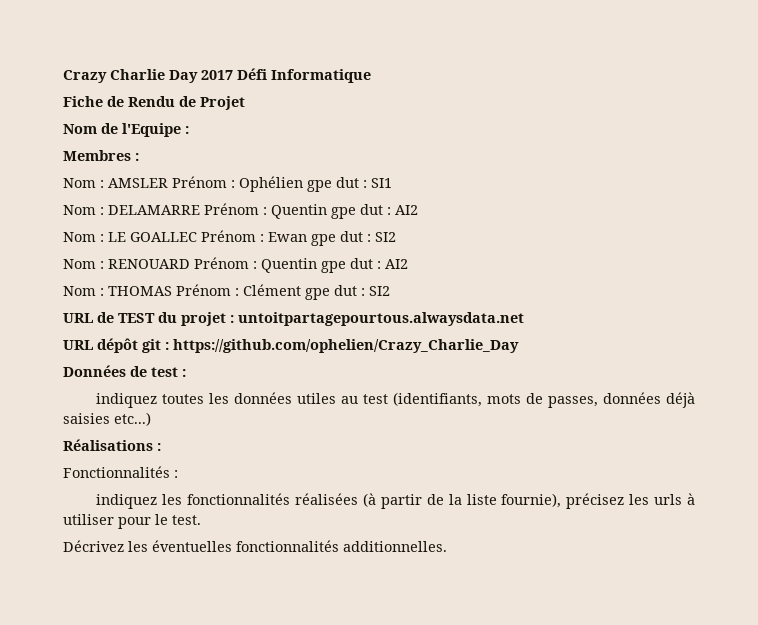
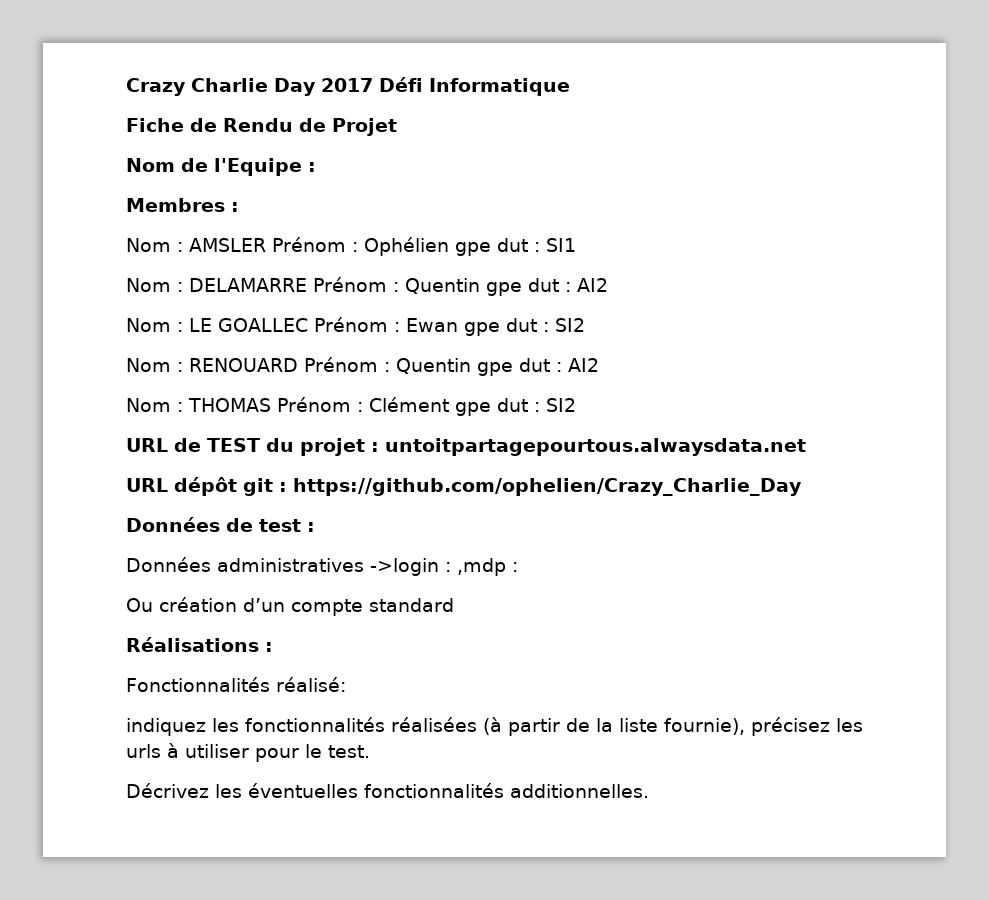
[96,392,696,408] [63,412,151,426] indiquez toutes les données utiles au test (identifiants, mots de passes, données déjà saisies etc...) -> [126,557,518,576] [126,597,454,616] Données administratives ->login : ,mdp : // Ou création d’un compte standard
[174,470,178,478] : -> [275,677,346,692] réalisé:

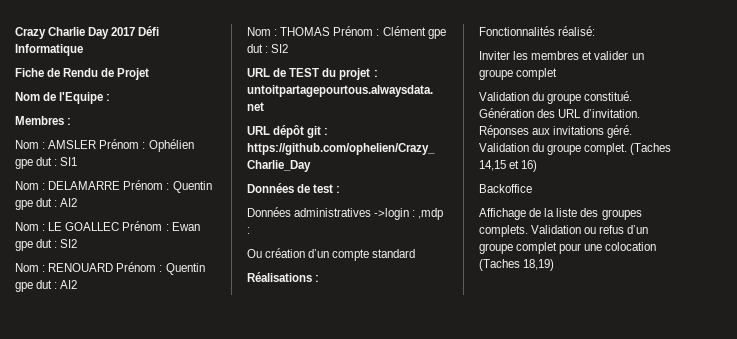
[126,717,863,736] [126,743,370,762] [126,783,649,798] indiquez les fonctionnalités réalisées (à partir de la liste fournie), précisez les urls à utiliser pour le test. // Décrivez les éventuelles fonctionnalités additionnelles. -> [479,51,644,60] [479,68,558,80] [479,91,633,104] [479,108,641,118] [479,125,633,138] [479,143,672,155] [479,160,538,172] [479,184,532,193] [479,208,642,220] [479,225,649,237] [479,242,657,254] [479,259,555,271] Inviter les membres et valider un groupe complet // Validation du groupe constitué. Génération des URL d’invitation. Réponses aux invitations géré. Validation du groupe complet. (Taches 14,15 et 16) // Backoffice // Affichage de la liste des groupes complets. Validation ou refus d’un groupe complet pour une colocation (Taches 18,19)

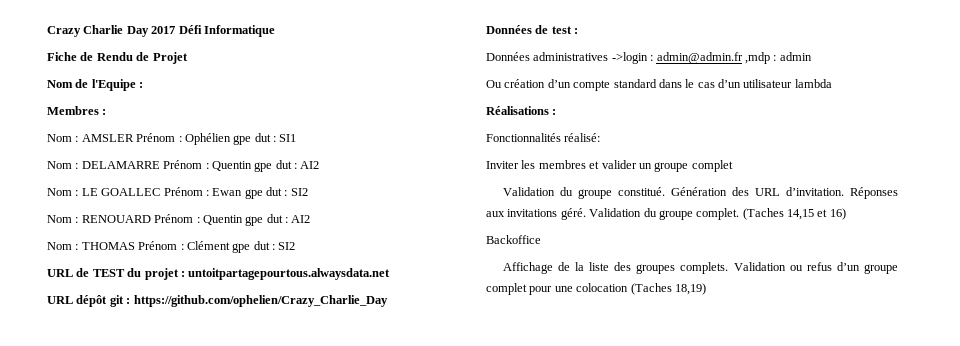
(416, 213) none -> [656,52,743,64] admin@admin.fr
(250, 230) none -> [779,52,812,61] admin
(416, 253) none -> [658,79,832,88] dans le cas d’un utilisateur lambda

